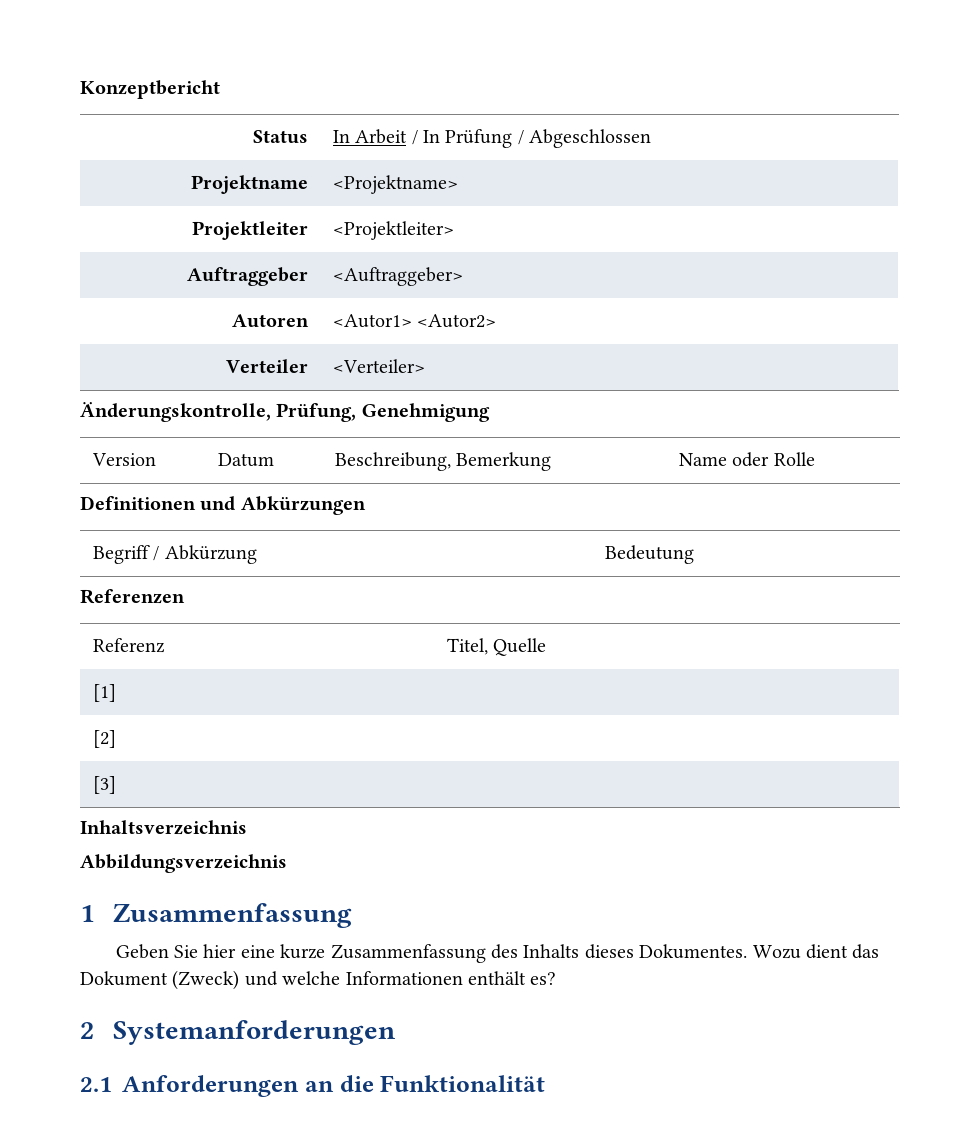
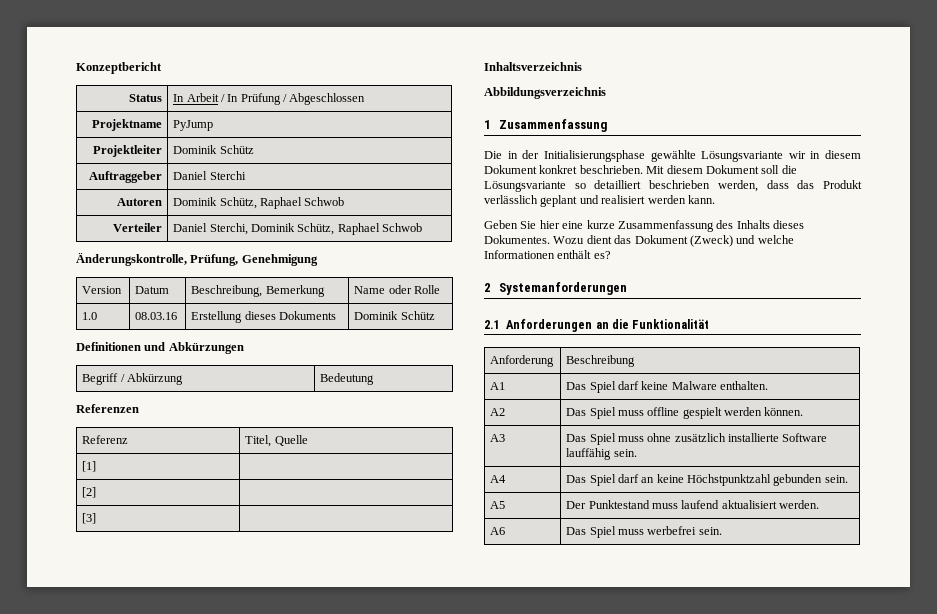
[332,175,458,194] <Projektname> -> [173,120,214,131] PyJump
[332,221,454,240] <Projektleiter> -> [173,145,254,154] Dominik Schütz
[332,267,463,286] <Auftraggeber> -> [173,171,246,180] Daniel Sterchi
[332,314,497,328] [226,359,309,373] [332,359,425,373] <Autor1> <Autor2> // Verteiler | <Verteiler> -> [173,197,345,209] [112,223,162,232] [173,223,423,235] Dominik Schütz, Raphael Schwob // Verteiler | Daniel Sterchi, Dominik Schütz, Raphael Schwob
(815, 459) none -> [82,312,98,320] [135,312,178,320] [191,311,336,323] [354,311,435,320] // 1.0 | 08.03.16 | Erstellung dieses Dokuments | Dominik Schütz
(352, 915) none -> [484,150,861,162] [484,165,797,174] [484,180,862,192] [484,195,715,207] // Die in der Initialisierungsphase gewählte Lösungsvariante wir in diesem Dokument konkret beschrieben. Mit diesem Dokument soll die Lösungsvariante so detailliert beschrieben werden, dass das Produkt verlässlich geplant und realisiert werden kann.
(546, 1083) none -> [490,355,555,367] [566,355,636,367] [490,382,506,390] [566,381,769,393] [490,408,506,416] [566,407,804,419] [490,434,506,442] [566,433,828,445] [566,448,637,460] [490,475,507,483] [566,474,848,486] [490,501,506,509] [566,500,820,509] [490,527,506,535] [566,526,722,538] // Anforderung | Beschreibung // A1 | Das Spiel darf keine Malware enthalten. // A2 | Das Spiel muss offline gespielt werden können. // A3 | Das Spiel muss ohne zusätzlich installierte Software lauffähig sein. // A4 | Das Spiel darf an keine Höchstpunktzahl gebunden sein. // A5 | Der Punktestand muss laufend aktualisiert werden. // A6 | Das Spiel muss werbefrei sein.

